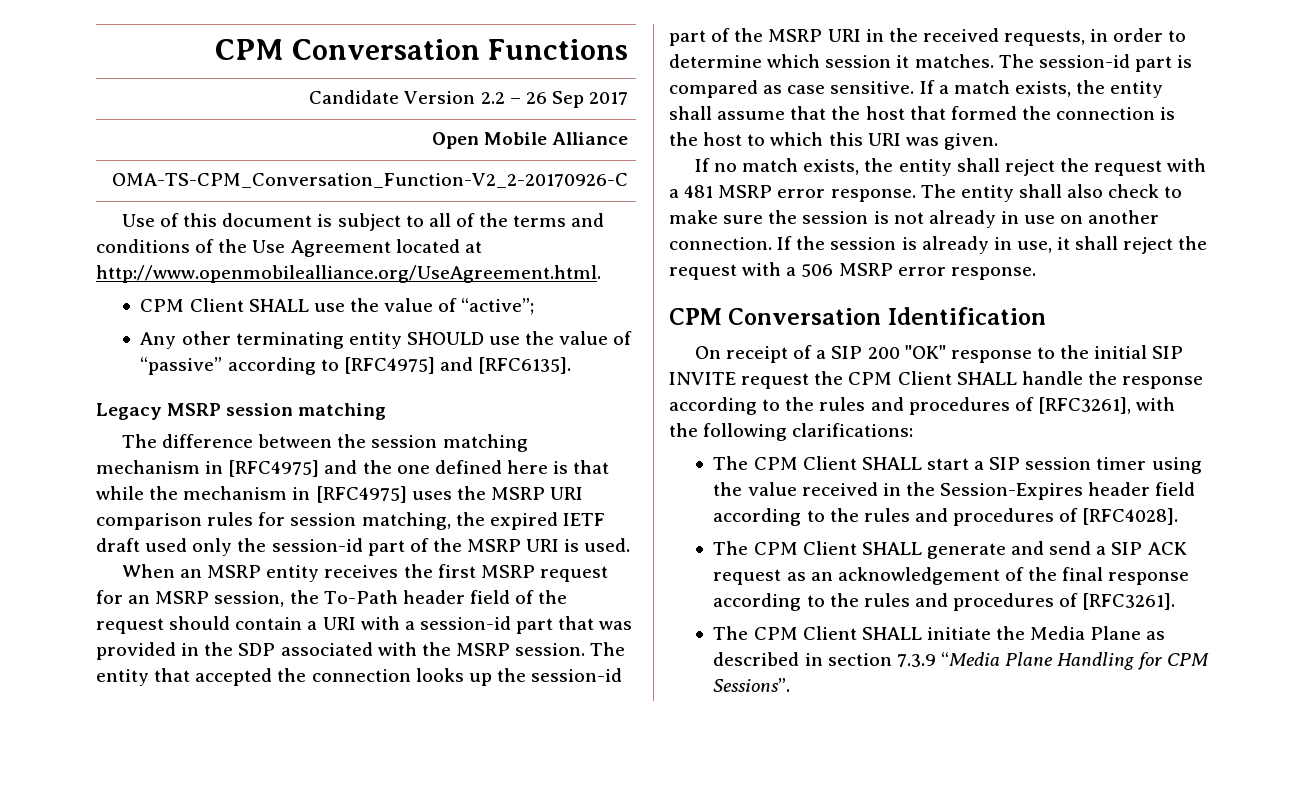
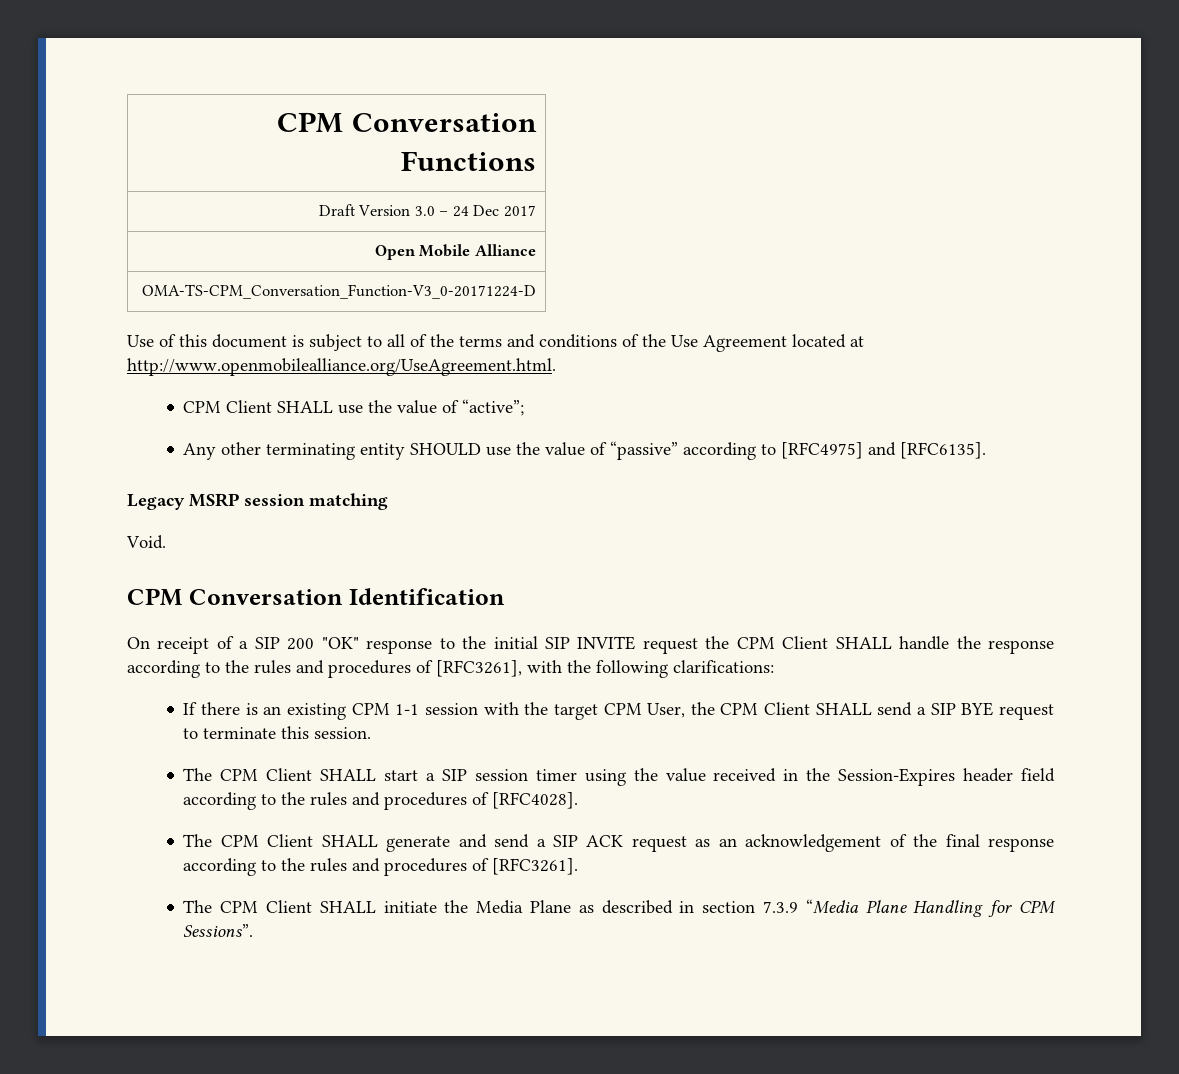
[309,90,584,108] Candidate Version 2.2 – 26 Sep -> [318,204,500,217] Draft Version 3.0 – 24 Dec
[112,173,629,188] OMA-TS-CPM_Conversation_Function-V2_2-20170926-C -> [141,284,536,299] OMA-TS-CPM_Conversation_Function-V3_0-20171224-D
[121,434,528,452] [96,460,610,477] [96,486,584,503] [96,512,605,530] [96,538,631,556] [121,564,608,582] [96,590,568,607] [96,616,633,634] [96,642,626,660] [96,668,623,686] [669,28,1187,46] [669,54,1193,72] [669,80,1164,98] [669,106,1176,120] [669,132,998,150] [694,158,1207,176] [669,184,1183,202] [669,210,1160,228] [669,236,1208,254] [669,262,1036,280] The difference between the session matching mechanism in [RFC4975] and the one defined here is that while the mechanism in [RFC4975] uses the MSRP URI comparison rules for session matching, the expired IETF draft used only the session-id part of the MSRP URI is used. // When an MSRP entity receives the first MSRP request for an MSRP session, the To-Path header field of the request should contain a URI with a session-id part that was provided in the SDP associated with the MSRP session. The entity that accepted the connection looks up the session-id part of the MSRP URI in the received requests, in order to determine which session it matches. The session-id part is compared as case sensitive. If a match exists, the entity shall assume that the host that formed the connection is the host to which this URI was given. // If no match exists, the entity shall reject the request with a 481 MSRP error response. The entity shall also check to make sure the session is not already in use on another connection. If the session is already in use, it shall reject the request with a 506 MSRP error response. -> [126,535,166,549] Void.
(914, 430) none -> [183,702,1054,720] [183,726,372,739] // If there is an existing CPM 1-1 session with the target CPM User, the CPM Client SHALL send a SIP BYE request to terminate this session.

